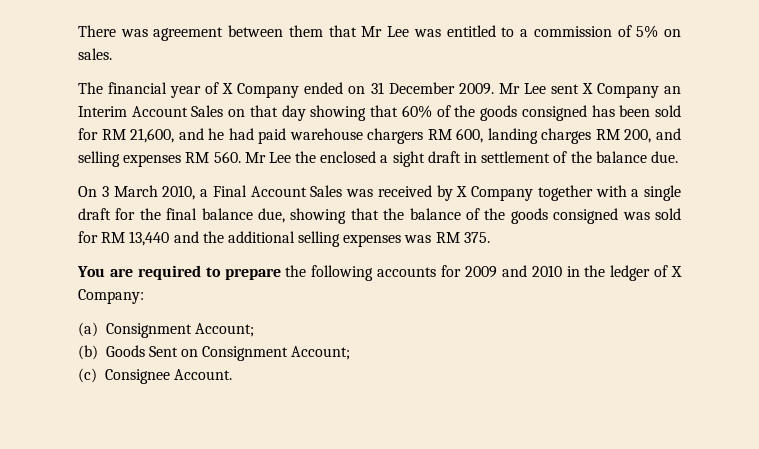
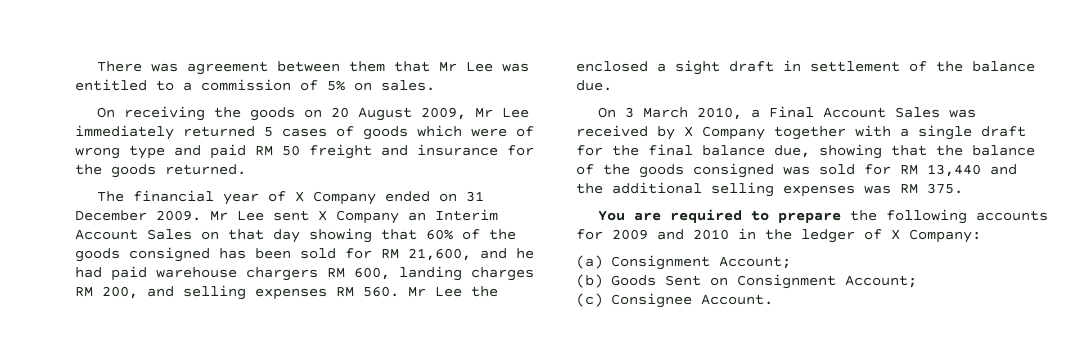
(112, 54) none -> [96,106,529,121] [75,125,534,140] [75,144,534,159] [75,164,246,178] // On receiving the goods on 20 August 2009, Mr Lee immediately returned 5 cases of goods which were of wrong type and paid RM 50 freight and insurance for the goods returned.

